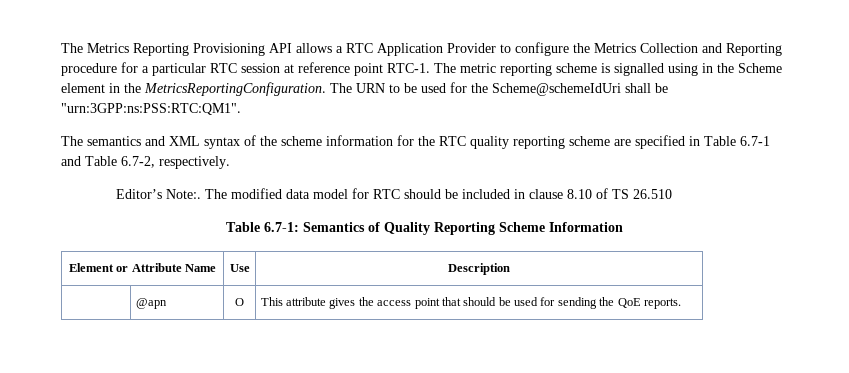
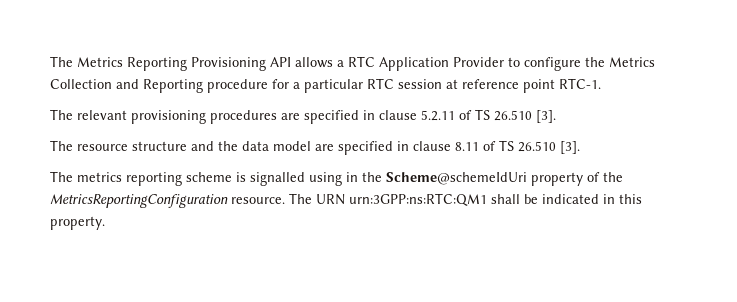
[434,63,496,73] The metric -> [50,109,556,124] [50,140,580,155] [50,171,122,182] // The relevant provisioning procedures are specified in clause 5.2.11 of TS 26.510 [3]. // The resource structure and the data model are specified in clause 8.11 of TS 26.510 [3]. // The metrics
[738,63,782,73] [61,82,668,96] [61,103,241,115] [61,135,770,149] [61,156,230,169] [116,188,673,199] [226,222,623,235] [68,263,217,272] [229,264,250,272] [448,263,510,275] [135,298,167,309] [235,298,244,306] [260,297,681,309] Scheme element in the MetricsReportingConfiguration. The URN to be used for the Scheme@schemeIdUri shall be "urn:3GPP:ns:PSS:RTC:QM1". // The semantics and XML syntax of the scheme information for the RTC quality reporting scheme are specified in Table 6.7-1 and Table 6.7-2, respectively. // Editor’s Note:. The modified data model for RTC should be included in clause 8.10 of TS 26.510 // Table 6.7-1: Semantics of Quality Reporting Scheme Information // Element or Attribute Name | Use | Description // | @apn | O | This attribute gives the access point that should be used for sending the QoE reports. -> [386,172,623,186] [50,193,642,208] [50,216,105,230] Scheme@schemeIdUri property of the MetricsReportingConfiguration resource. The URN urn:3GPP:ns:RTC:QM1 shall be indicated in this property.

